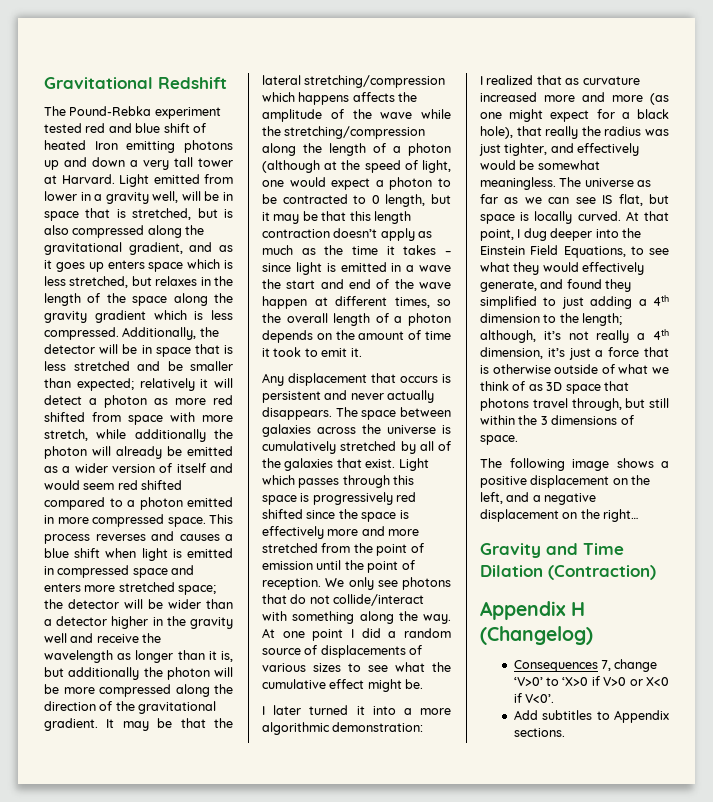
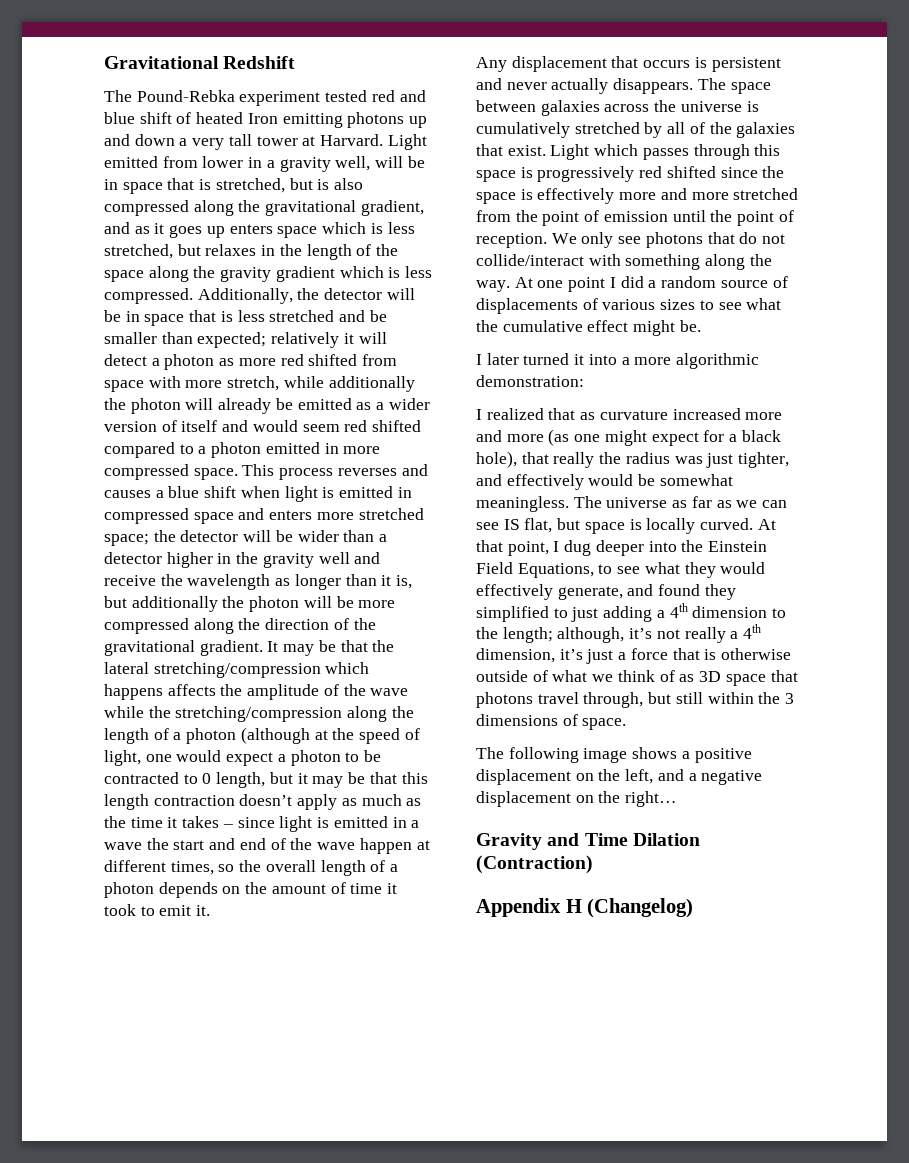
[513,659,658,672] [513,676,669,686] [513,693,554,703] [513,710,669,723] [513,728,565,737] // Consequences 7, change ‘V>0’ to ‘X>0 if V>0 or X<0 if V<0’. // Add subtitles to Appendix sections. -> (694, 908) none

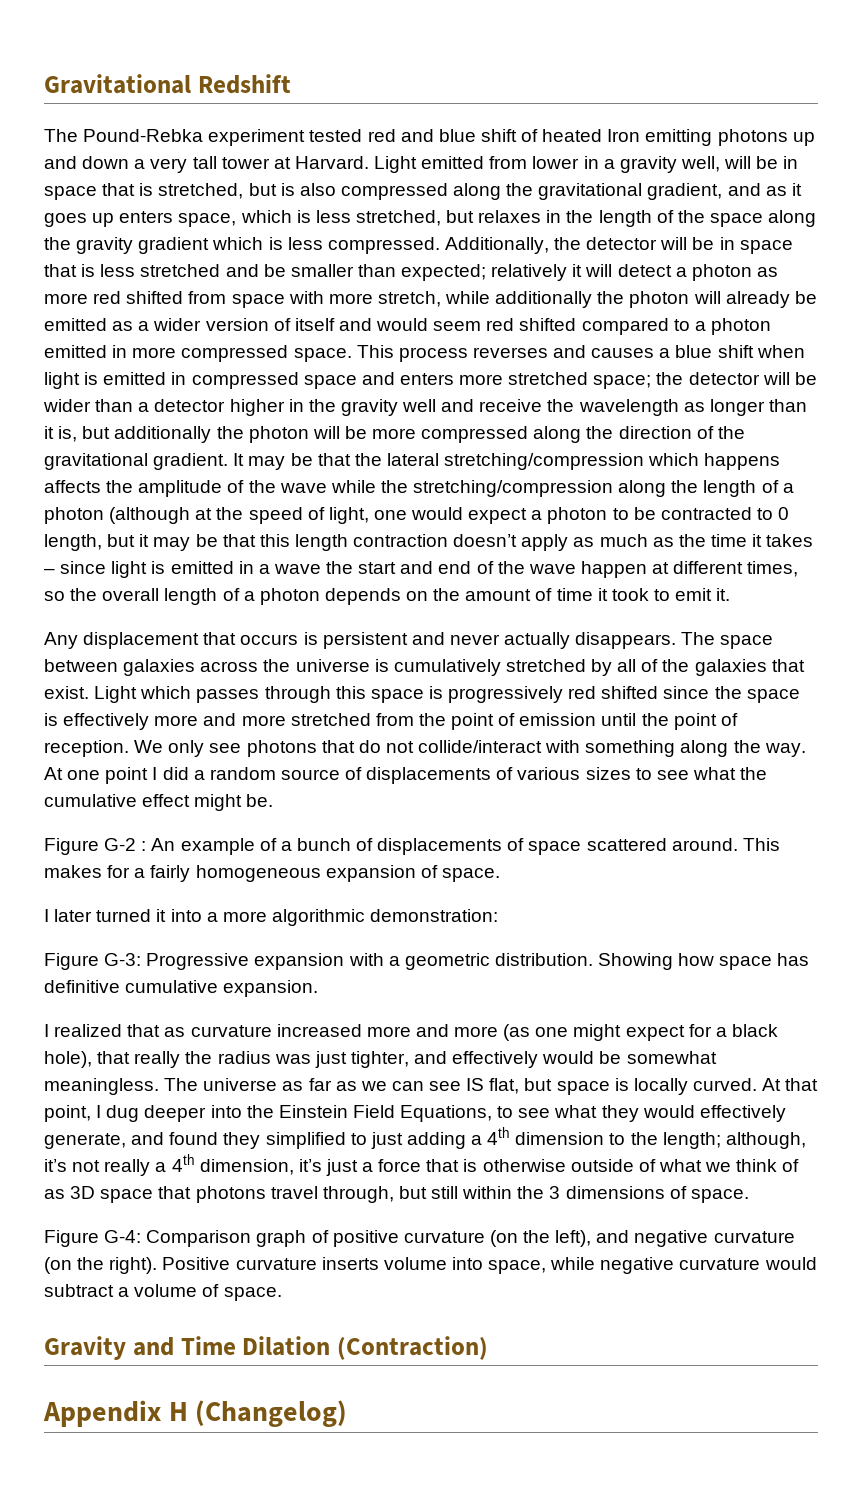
[277,226,318,238] space -> [178,213,237,227] space,
(701, 326) none -> [44,838,780,855] [44,865,500,882] // Figure G-2 : An example of a bunch of displacements of space scattered around. This makes for a fairly homogeneous expansion of space.
(584, 381) none -> [44,953,810,970] [44,980,319,997] // Figure G-3: Progressive expansion with a geometric distribution. Showing how space has definitive cumulative expansion.
[476,747,752,763] [476,769,763,785] [476,791,678,807] The following image shows a positive displacement on the left, and a negative displacement on the right… -> [44,1230,795,1247] [44,1257,817,1274] [44,1284,282,1301] Figure G-4: Comparison graph of positive curvature (on the left), and negative curvature (on the right). Positive curvature inserts volume into space, while negative curvature would subtract a volume of space.

